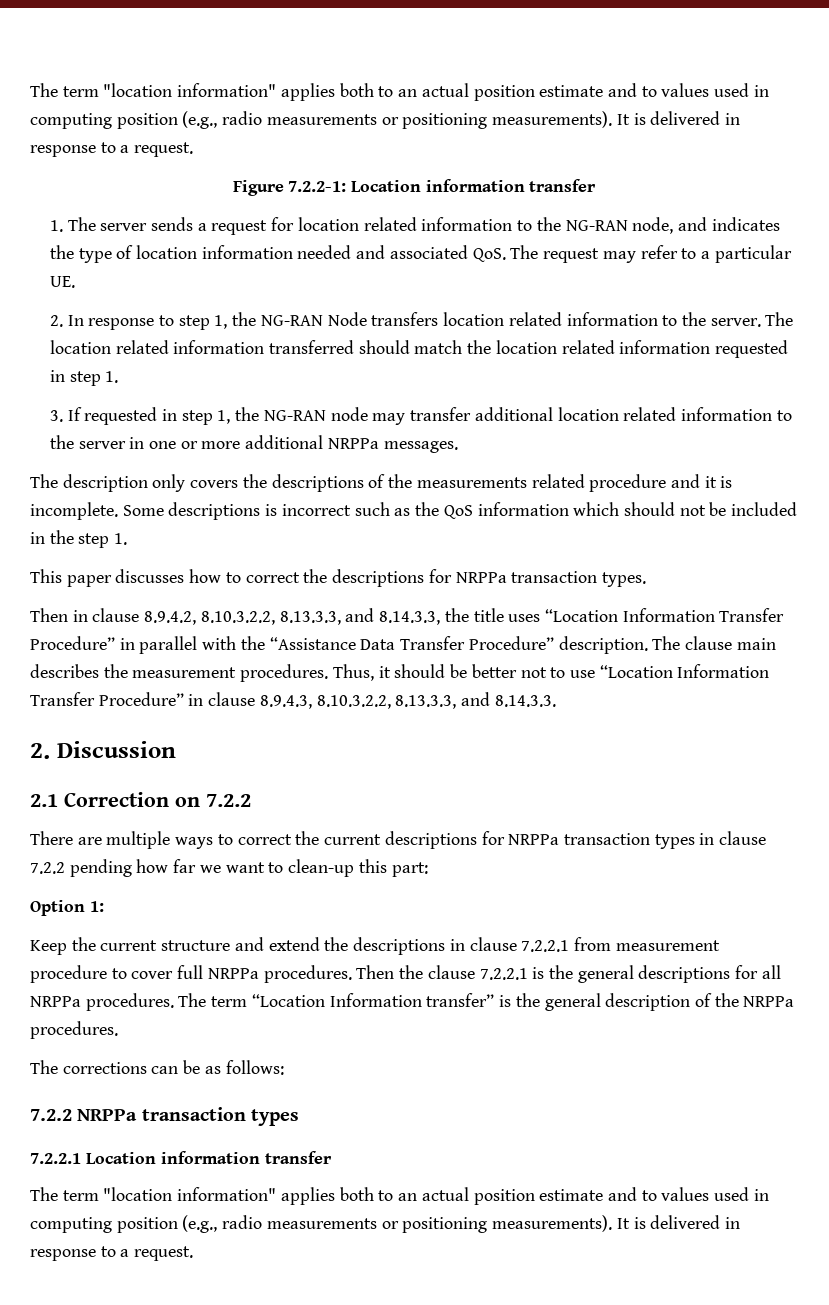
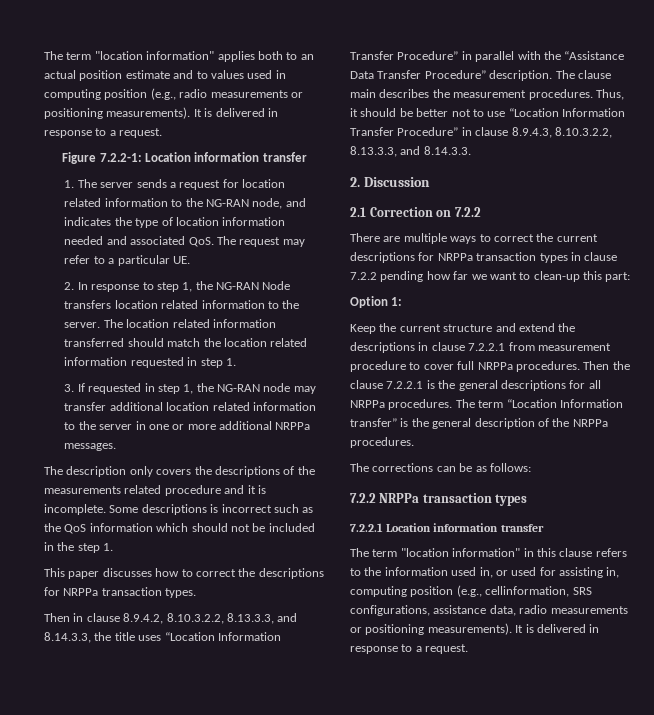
[280,1187,769,1205] [30,1215,218,1233] applies both to an actual position estimate and to values used in computing position (e.g., -> [523,548,627,557] [350,567,620,578] [350,585,592,597] [350,605,516,616] in this clause refers to the information used in, or used for assisting in, computing position (e.g., cellinformation, SRS configurations, assistance data,

